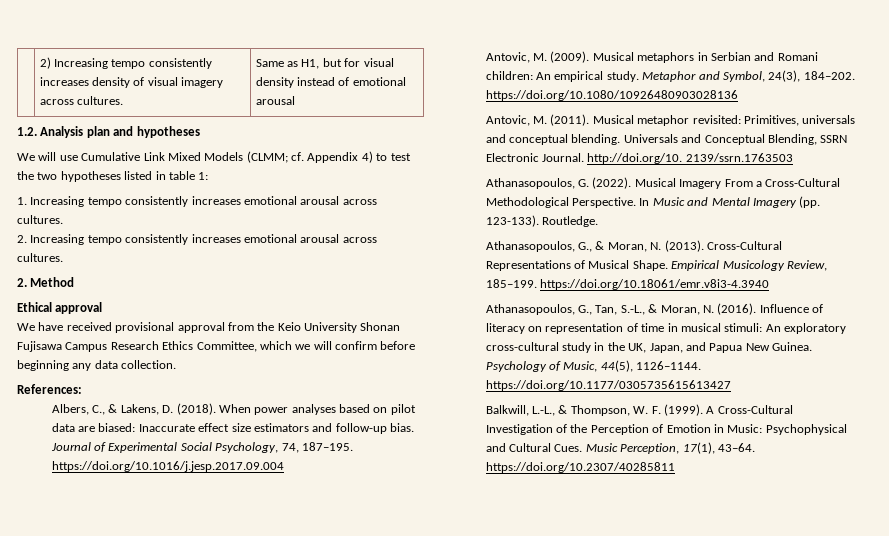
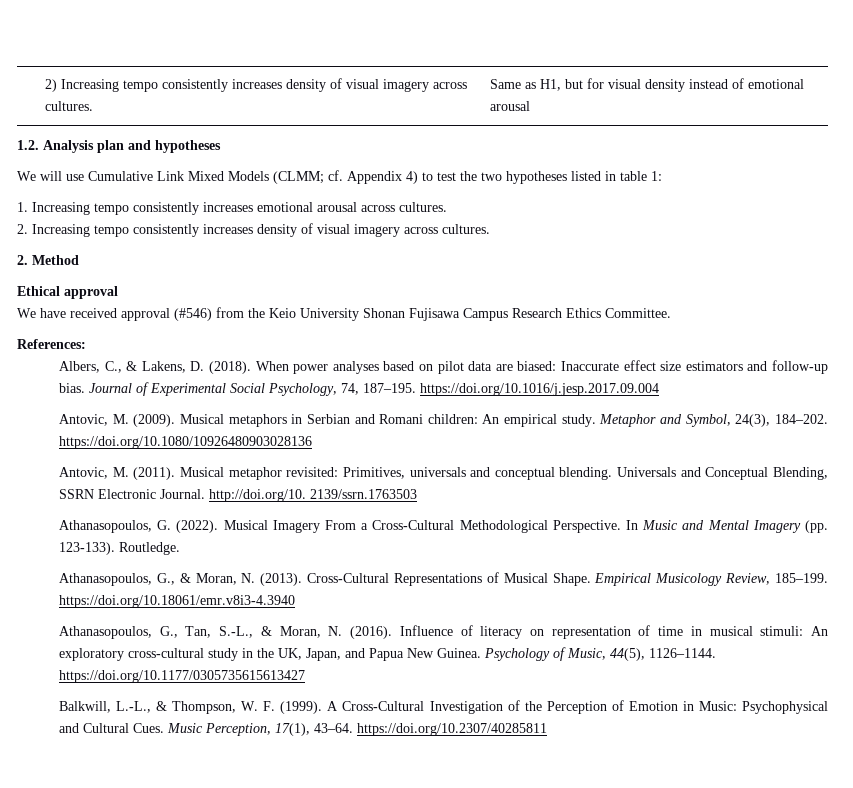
[243,234,340,243] emotional arousal -> [257,223,400,237] density of visual imagery
[115,322,225,333] provisional approval -> [121,308,212,321] approval (#546)
[196,341,416,352] [17,360,177,371] Committee, which we will confirm before beginning any data collection. -> [605,308,671,318] Committee.

